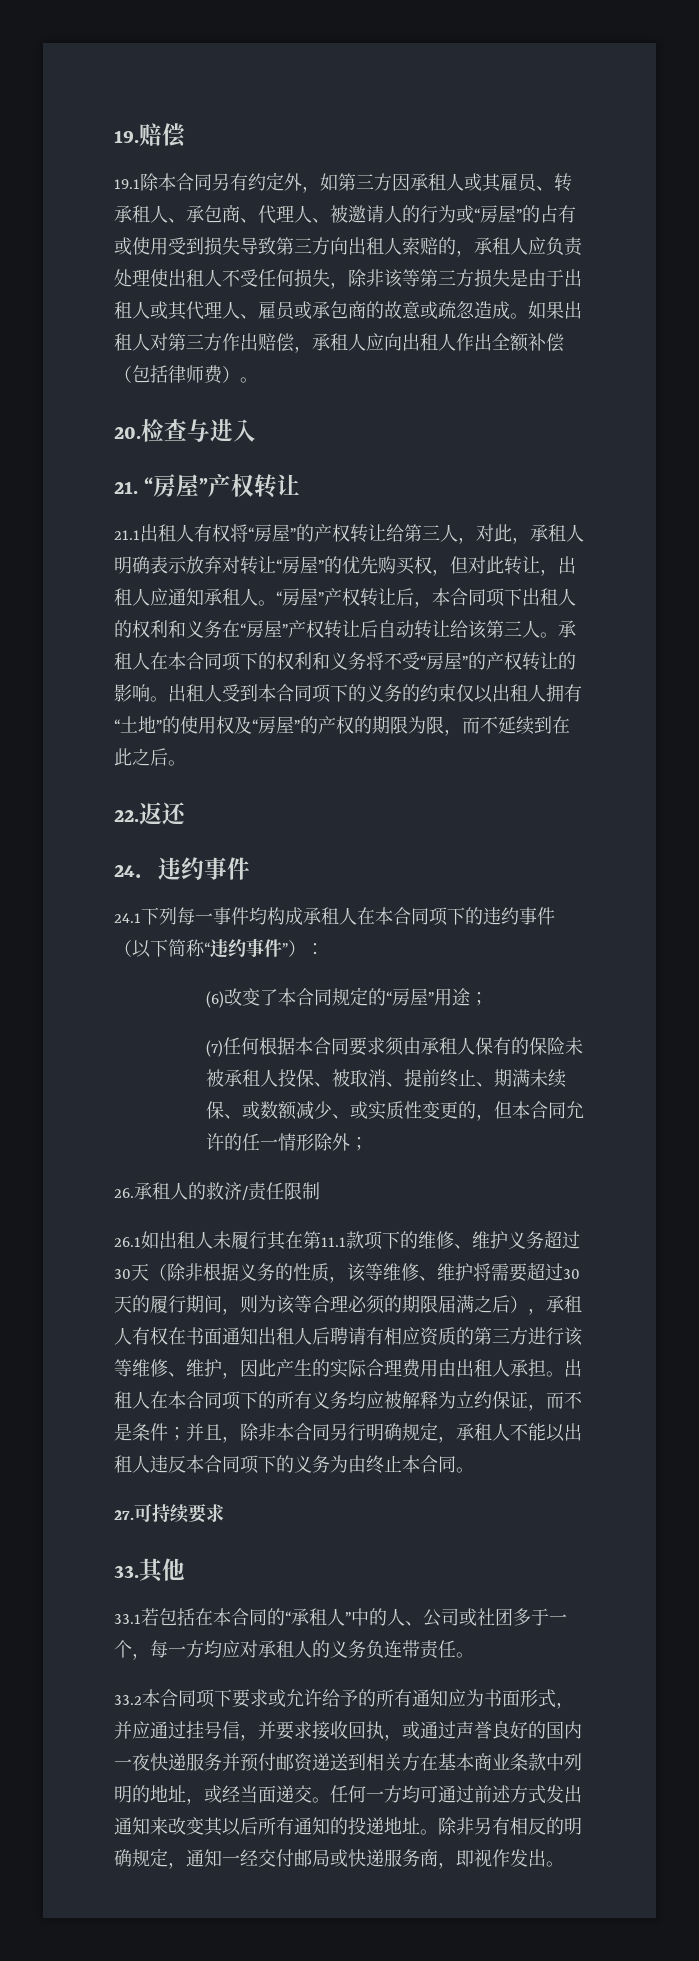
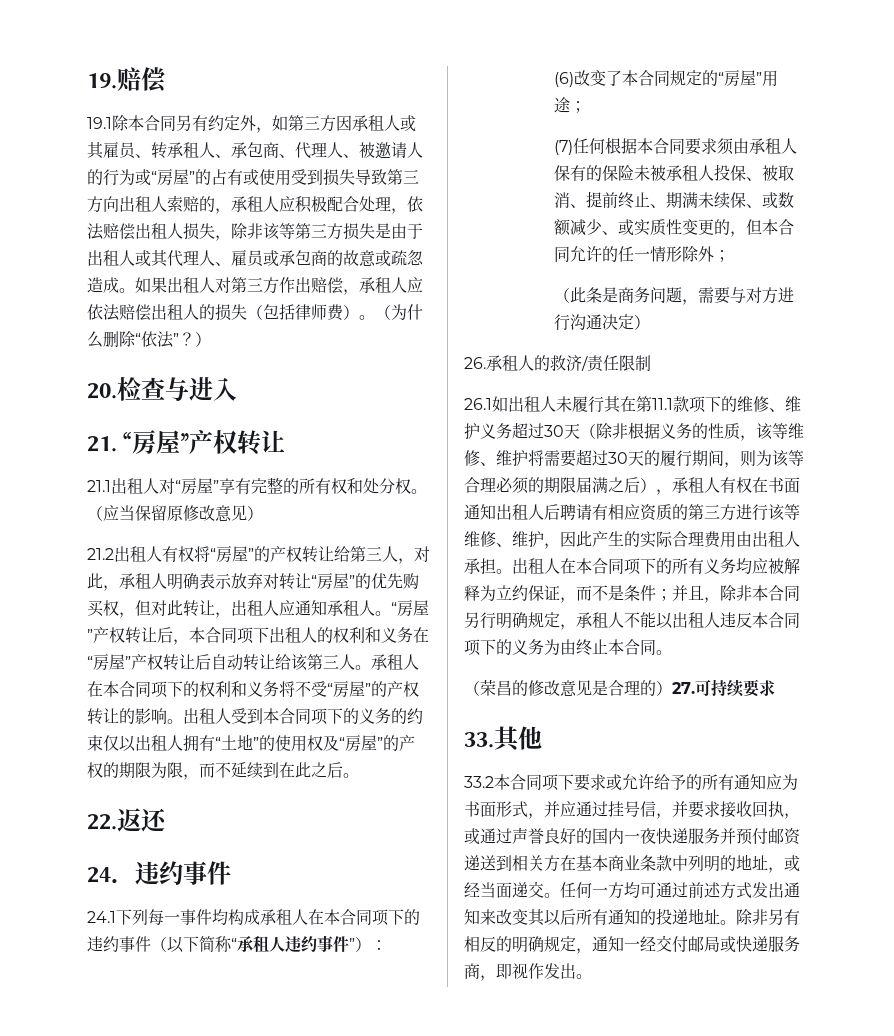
[546,237,583,256] [114,269,294,287] 负责处理使出租人不受任何 -> [295,196,423,214] [87,223,183,240] 积极配合处理，依法赔偿出租人
[384,333,564,352] 向出租人作出全额补偿 -> [87,304,247,321] 依法赔偿出租人的损失
(258, 380) none -> [375,304,423,320] [87,331,211,348] （为什么删除“依法”？）
(194, 533) none -> [159,477,427,495] [87,505,263,522] [87,546,162,562] 对“房屋”享有完整的所有权和处分权。（应当保留原修改意见） // 21.2出租人
(210, 948) none -> [237,936,285,952] 承租人
(368, 1144) none -> [553,287,794,305] [553,314,650,331] // （此条是商务问题，需要与对方进行沟通决定）
(474, 1470) none -> [464,679,672,697] （荣昌的修改意见是合理的）
[114,1608,567,1627] [114,1640,474,1660] // 33.1若包括在本合同的“承租人”中的人、公司或社团多于一个，每一方均应对承租人的义务负连带责任。 -> (542, 738) none

